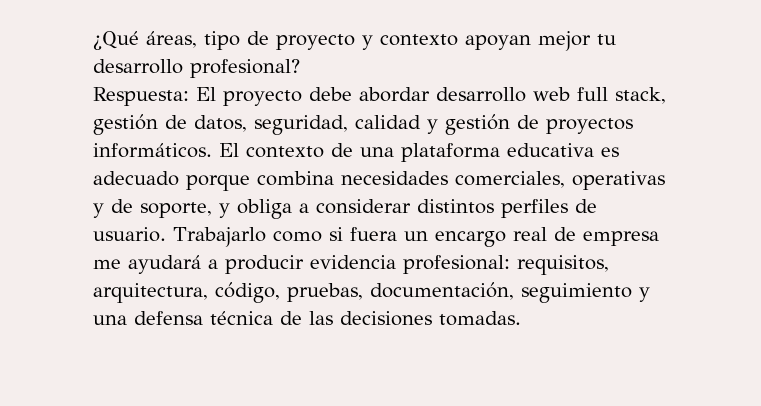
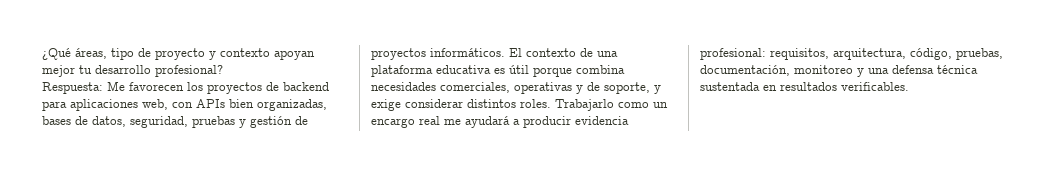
[196,87,666,106] [93,114,158,135] El proyecto debe abordar desarrollo web full stack, gestión -> [107,81,329,94] [42,99,327,111] [42,116,71,125] Me favorecen los proyectos de backend para aplicaciones web, con APIs bien organizadas, bases
[355,115,421,129] calidad -> [192,116,235,128] pruebas
[93,171,179,186] adecuado -> [509,65,529,74] útil
[237,199,597,219] [93,227,397,247] obliga a considerar distintos perfiles de usuario. Trabajarlo como si fuera -> [371,99,649,111] exige considerar distintos roles. Trabajarlo como
[553,227,659,246] de empresa -> (440, 120) none
[521,283,632,303] seguimiento -> [794,65,853,74] monitoreo
[280,311,521,326] de las decisiones tomadas. -> [700,82,909,91] sustentada en resultados verificables.

